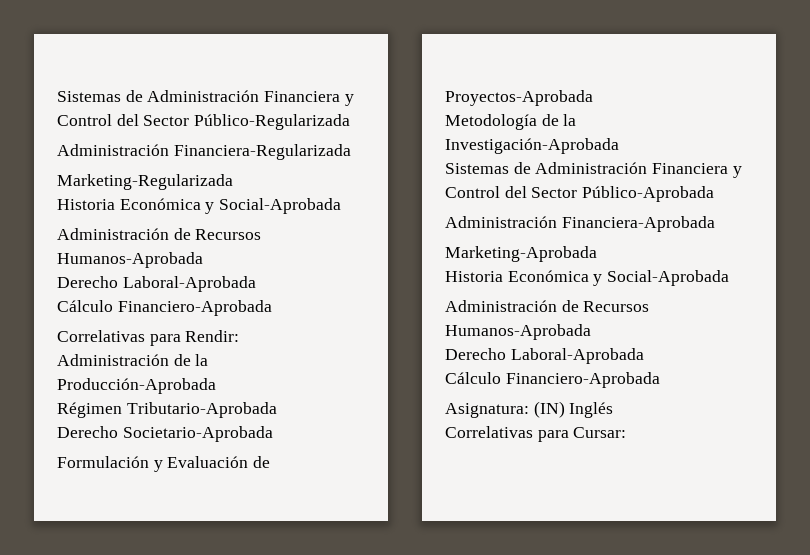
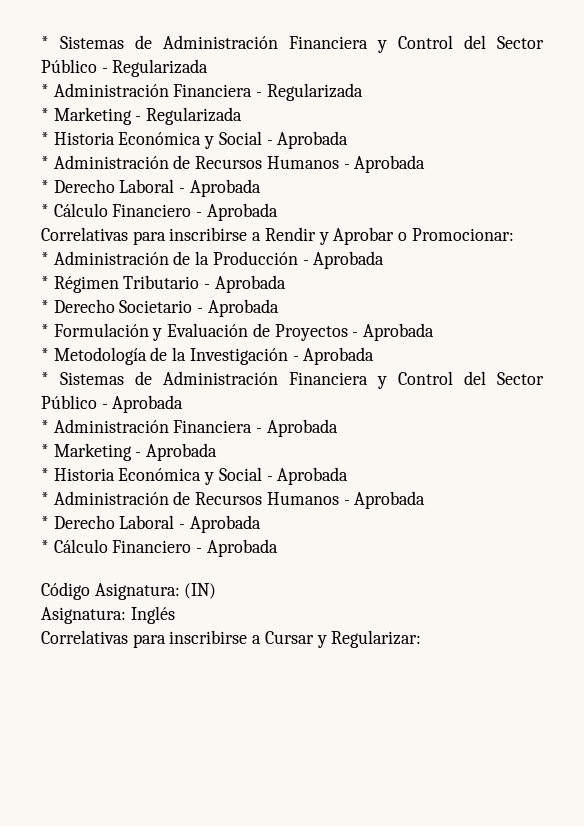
[57,90,354,106] [57,114,351,130] [57,144,351,160] [57,174,233,190] [57,198,342,214] [57,228,262,240] [57,252,203,268] [57,276,256,292] [57,300,272,316] [57,330,240,346] [57,354,209,366] [57,378,216,394] [57,402,277,418] [57,426,273,442] [57,456,271,472] [445,90,593,106] [445,114,577,130] [445,138,619,154] [445,162,742,178] [445,186,715,202] [445,216,715,232] [445,246,597,262] [445,270,730,286] [445,300,650,312] [445,324,591,340] [445,348,644,364] [445,372,660,388] [445,401,565,418] Sistemas de Administración Financiera y Control del Sector Público-Regularizada // Administración Financiera-Regularizada // Marketing-Regularizada // Historia Económica y Social-Aprobada // Administración de Recursos Humanos-Aprobada // Derecho Laboral-Aprobada // Cálculo Financiero-Aprobada // Correlativas para Rendir: // Administración de la Producción-Aprobada // Régimen Tributario-Aprobada // Derecho Societario-Aprobada // Formulación y Evaluación de Proyectos-Aprobada // Metodología de la Investigación-Aprobada // Sistemas de Administración Financiera y Control del Sector Público-Aprobada // Administración Financiera-Aprobada // Marketing-Aprobada // Historia Económica y Social-Aprobada // Administración de Recursos Humanos-Aprobada // Derecho Laboral-Aprobada // Cálculo Financiero-Aprobada // Asignatura: (IN) -> [41,35,544,53] [41,59,209,77] [41,83,363,101] [41,107,243,125] [41,131,349,149] [41,155,426,173] [41,179,261,197] [41,203,278,221] [41,227,514,245] [41,251,385,269] [41,275,286,293] [41,299,279,317] [41,323,435,341] [41,347,375,365] [41,371,544,389] [41,395,184,413] [41,419,338,437] [41,443,218,461] [41,467,349,485] [41,491,426,509] [41,515,261,533] [41,539,278,557] [41,582,217,600] [41,607,126,624] * Sistemas de Administración Financiera y Control del Sector Público - Regularizada // * Administración Financiera - Regularizada // * Marketing - Regularizada // * Historia Económica y Social - Aprobada // * Administración de Recursos Humanos - Aprobada // * Derecho Laboral - Aprobada // * Cálculo Financiero - Aprobada // Correlativas para inscribirse a Rendir y Aprobar o Promocionar: // * Administración de la Producción - Aprobada // * Régimen Tributario - Aprobada // * Derecho Societario - Aprobada // * Formulación y Evaluación de Proyectos - Aprobada // * Metodología de la Investigación - Aprobada // * Sistemas de Administración Financiera y Control del Sector Público - Aprobada // * Administración Financiera - Aprobada // * Marketing - Aprobada // * Historia Económica y Social - Aprobada // * Administración de Recursos Humanos - Aprobada // * Derecho Laboral - Aprobada // * Cálculo Financiero - Aprobada // Código Asignatura: (IN) // Asignatura:
[573,427,627,438] Cursar: -> [169,630,422,648] inscribirse a Cursar y Regularizar:

